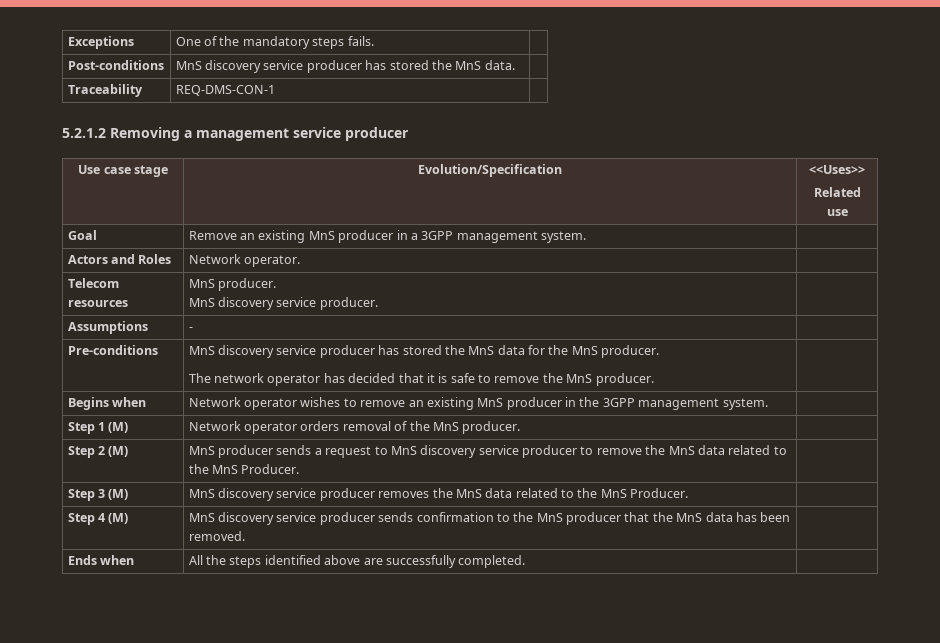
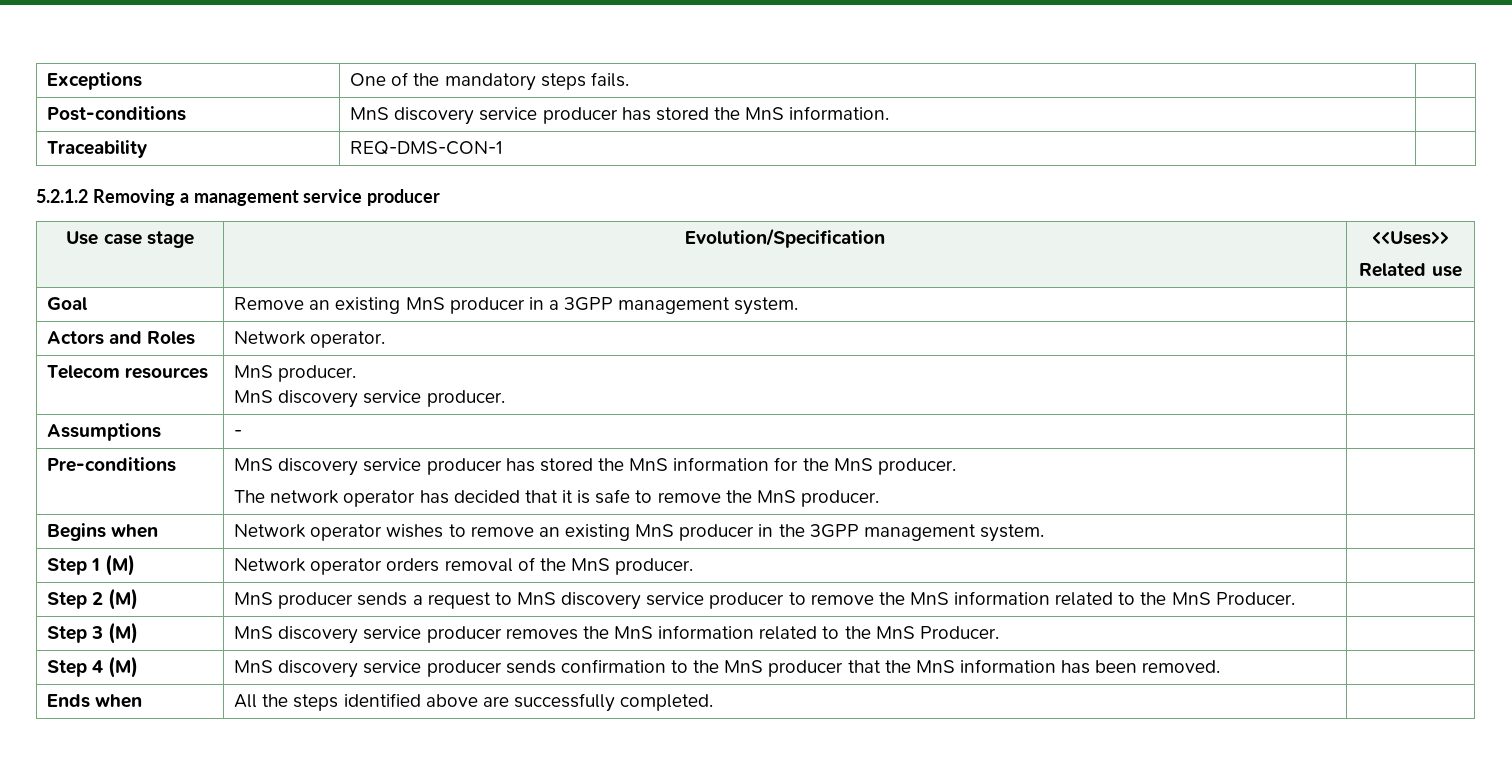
[484,60,515,70] data. -> [789,106,890,120] information.
[497,345,525,355] data -> [673,457,770,471] information
[697,445,725,455] data -> [954,591,1051,605] information
[485,488,513,498] data -> [658,625,755,639] information
[705,512,733,522] data -> [959,659,1056,673] information

